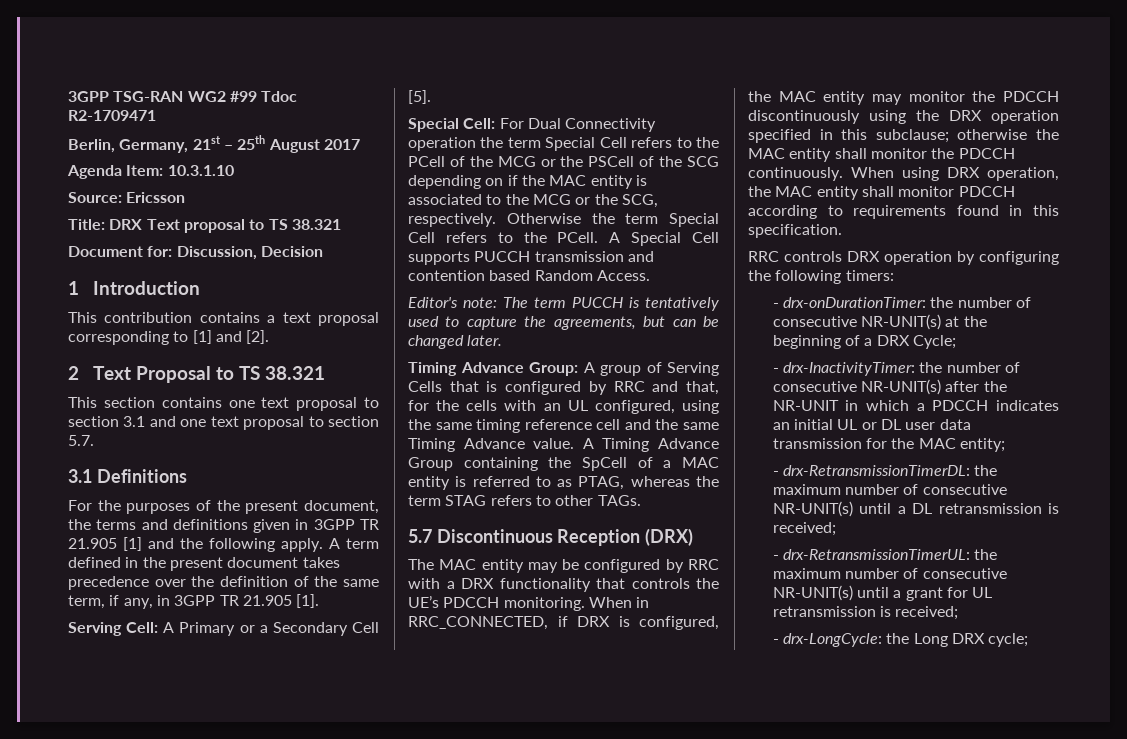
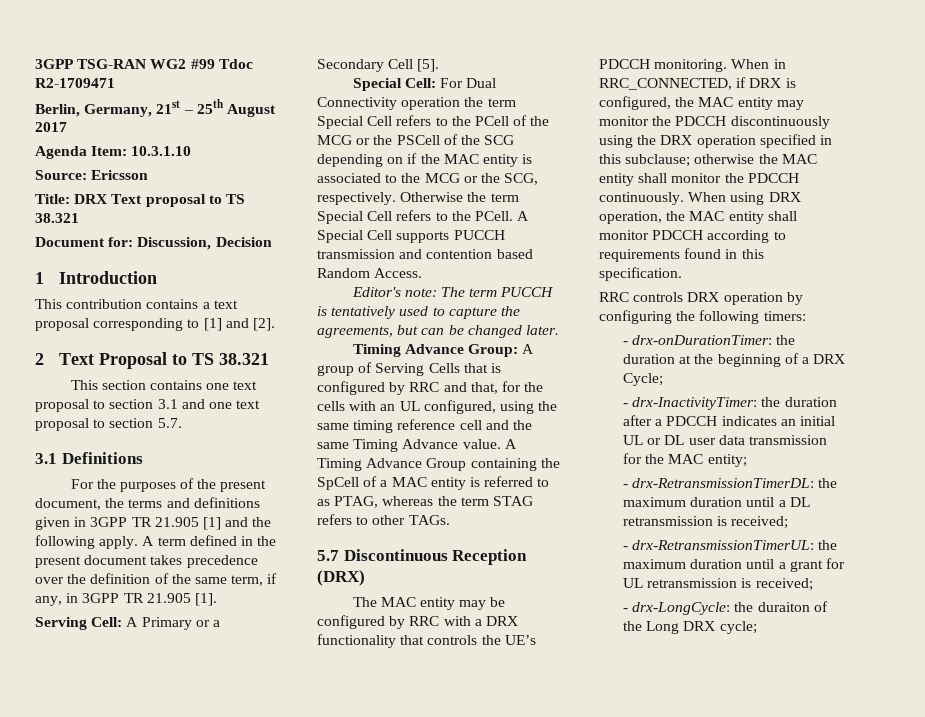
[957,297,1032,308] [772,314,942,330] number of consecutive NR-UNIT(s) -> [623,354,676,364] duration
[946,362,1021,373] [772,379,1007,395] [772,400,910,411] number of consecutive NR-UNIT(s) after the NR-UNIT in which -> [784,397,837,407] [623,415,653,426] duration after
[845,484,1007,495] [772,501,853,517] number of consecutive NR-UNIT(s) -> [690,497,743,507] duration
[845,568,1007,579] [772,585,853,601] number of consecutive NR-UNIT(s) -> [690,559,743,569] duration
(910, 638) none -> [757,601,828,612] [623,621,643,631] duraiton of the

